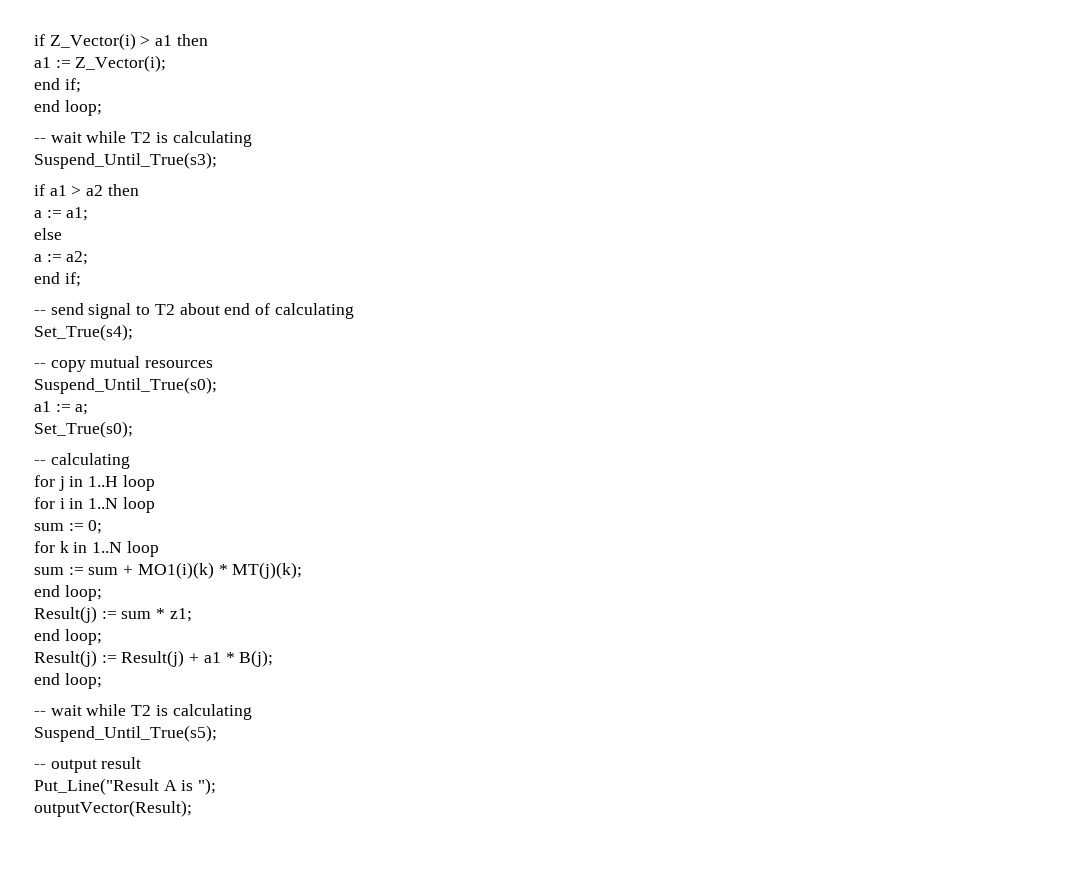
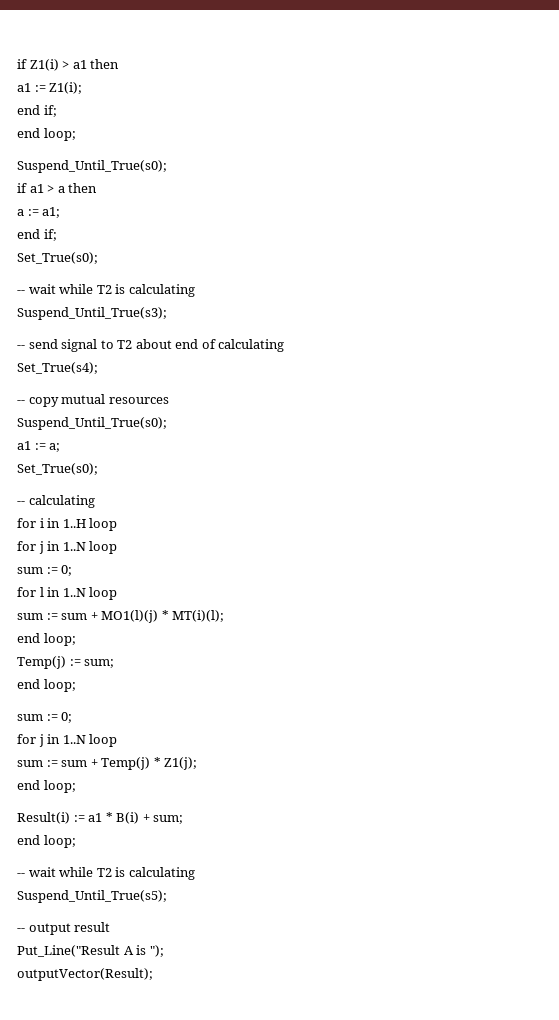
[34,33,136,50] if Z_Vector(i) -> [17,59,59,71] if Z1(i)
[75,55,167,72] Z_Vector(i); -> [49,82,83,94] Z1(i);
(102, 108) none -> [17,160,167,173] [17,183,98,193] [17,207,61,218] [17,229,57,241] [17,252,98,264] // Suspend_Until_True(s0); // if a1 > a then // a := a1; // end if; // Set_True(s0);
[34,184,139,196] [34,207,89,221] [34,228,62,240] [34,251,89,265] [34,272,81,287] // if a1 > a2 then // a := a1; // else // a := a2; // end if; -> (167, 313) none
[58,476,65,491] j -> [39,518,44,528] i
[59,498,65,509] i -> [38,541,44,554] j
[59,541,159,557] [34,562,303,579] [34,585,102,601] [34,606,192,623] [34,629,102,645] [34,650,274,667] k in 1..N loop // sum := sum + MO1(i)(k) * MT(j)(k); // end loop; // Result(j) := sum * z1; // end loop; // Result(j) := Result(j) + a1 * B(j); -> [39,587,118,600] [17,610,225,623] [17,633,76,646] [17,656,115,669] [17,679,76,692] [17,712,73,723] [17,734,118,747] [17,757,198,770] [17,780,76,793] [17,812,184,824] l in 1..N loop // sum := sum + MO1(l)(j) * MT(i)(l); // end loop; // Temp(j) := sum; // end loop; // sum := 0; // for j in 1..N loop // sum := sum + Temp(j) * Z1(j); // end loop; // Result(i) := a1 * B(i) + sum;

